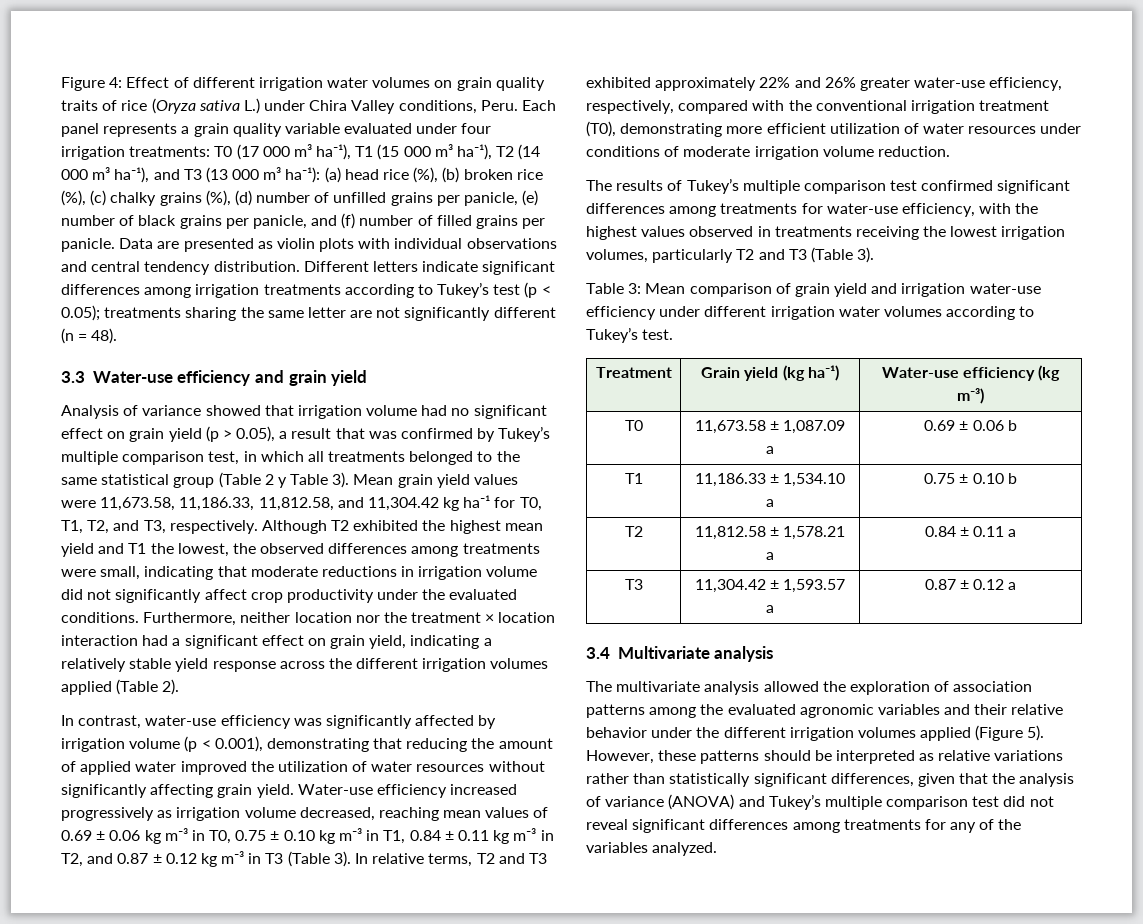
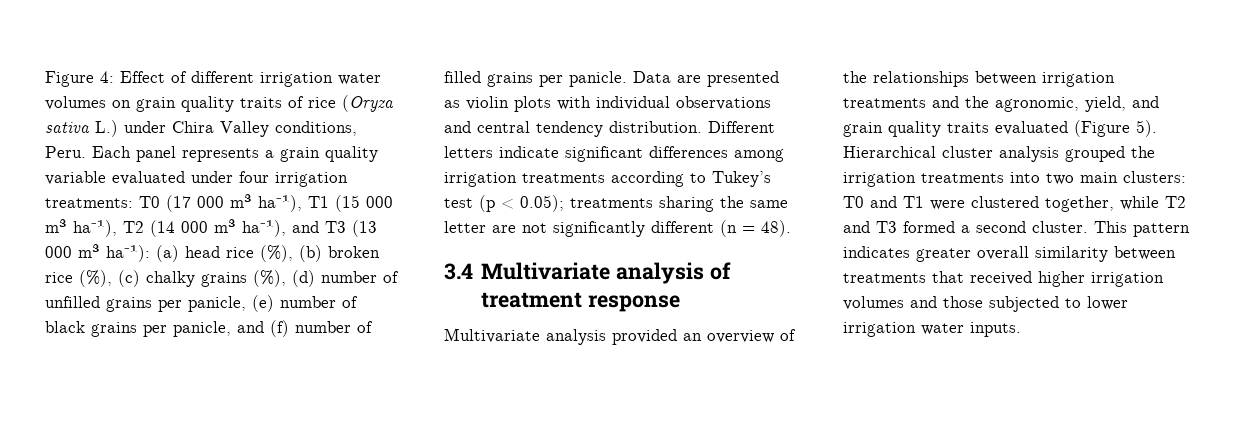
[61,370,368,386] [61,405,547,419] [61,426,551,442] [61,451,520,465] [61,472,519,488] [61,495,542,511] [61,520,543,534] [61,543,540,557] [61,566,538,580] [61,589,518,603] [61,612,556,626] [61,635,492,649] [61,658,549,672] [61,679,180,695] [61,715,497,729] [61,736,553,752] [61,761,545,775] [61,784,518,798] [61,807,549,821] [61,828,554,844] [61,851,547,867] [586,77,1063,91] [586,100,1050,114] [586,121,1082,137] [586,146,950,160] [586,178,1071,194] [586,203,1039,217] [586,226,1066,240] [586,247,875,263] [586,283,1041,297] [586,306,1035,320] [586,327,674,343] [595,367,672,378] [701,365,839,381] [881,365,1061,381] [957,388,984,404] [624,420,643,431] [694,420,846,434] [766,446,774,454] [924,420,1017,431] [624,473,643,484] [694,473,846,487] [766,499,774,507] [924,473,1017,484] [624,526,643,537] [694,526,846,540] [766,552,774,560] [924,526,1017,537] [624,579,643,590] [694,579,846,593] [766,605,774,613] [924,579,1017,590] [586,646,774,662] [586,681,1033,695] [586,704,1064,718] [586,725,1045,741] [586,750,1064,764] [586,773,1075,787] [586,794,1054,810] [586,819,1022,833] [586,842,718,856] 3.3 Water-use efficiency and grain yield // Analysis of variance showed that irrigation volume had no significant effect on grain yield (p > 0.05), a result that was confirmed by Tukey’s multiple comparison test, in which all treatments belonged to the same statistical group (Table 2 y Table 3). Mean grain yield values were 11,673.58, 11,186.33, 11,812.58, and 11,304.42 kg ha⁻¹ for T0, T1, T2, and T3, respectively. Although T2 exhibited the highest mean yield and T1 the lowest, the observed differences among treatments were small, indicating that moderate reductions in irrigation volume did not significantly affect crop productivity under the evaluated conditions. Furthermore, neither location nor the treatment × location interaction had a significant effect on grain yield, indicating a relatively stable yield response across the different irrigation volumes applied (Table 2). // In contrast, water-use efficiency was significantly affected by irrigation volume (p < 0.001), demonstrating that reducing the amount of applied water improved the utilization of water resources without significantly affecting grain yield. Water-use efficiency increased progressively as irrigation volume decreased, reaching mean values of 0.69 ± 0.06 kg m⁻³ in T0, 0.75 ± 0.10 kg m⁻³ in T1, 0.84 ± 0.11 kg m⁻³ in T2, and 0.87 ± 0.12 kg m⁻³ in T3 (Table 3). In relative terms, T2 and T3 exhibited approximately 22% and 26% greater water-use efficiency, respectively, compared with the conventional irrigation treatment (T0), demonstrating more efficient utilization of water resources under conditions of moderate irrigation volume reduction. // The results of Tukey’s multiple comparison test confirmed significant differences among treatments for water-use efficiency, with the highest values observed in treatments receiving the lowest irrigation volumes, particularly T2 and T3 (Table 3). // Table 3: Mean comparison of grain yield and irrigation water-use efficiency under different irrigation water volumes according to Tukey’s test. // Treatment | Grain yield (kg ha⁻¹) | Water-use efficiency (kg m⁻³) // T0 | 11,673.58 ± 1,087.09 a | 0.69 ± 0.06 b // T1 | 11,186.33 ± 1,534.10 a | 0.75 ± 0.10 b // T2 | 11,812.58 ± 1,578.21 a | 0.84 ± 0.11 a // T3 | 11,304.42 ± 1,593.57 a | 0.87 ± 0.12 a // 3.4 Multivariate analysis // The multivariate analysis allowed the exploration of association patterns among the evaluated agronomic variables and their relative behavior under the different irrigation volumes applied (Figure 5). However, these patterns should be interpreted as relative variations rather than statistically significant differences, given that the analysis of variance (ANOVA) and Tukey’s multiple comparison test did not reveal significant differences among treatments for any of the variables analyzed. -> [444,262,731,284] [481,292,681,312] [444,328,796,345] [843,71,1115,87] [843,96,1159,112] [843,120,1157,137] [843,146,1155,162] [843,171,1186,187] [843,196,1186,212] [843,221,1190,237] [843,246,1176,262] [843,271,1164,287] [843,296,1128,312] [843,322,1021,337] 3.4 Multivariate analysis of treatment response // Multivariate analysis provided an overview of the relationships between irrigation treatments and the agronomic, yield, and grain quality traits evaluated (Figure 5). Hierarchical cluster analysis grouped the irrigation treatments into two main clusters: T0 and T1 were clustered together, while T2 and T3 formed a second cluster. This pattern indicates greater overall similarity between treatments that received higher irrigation volumes and those subjected to lower irrigation water inputs.

